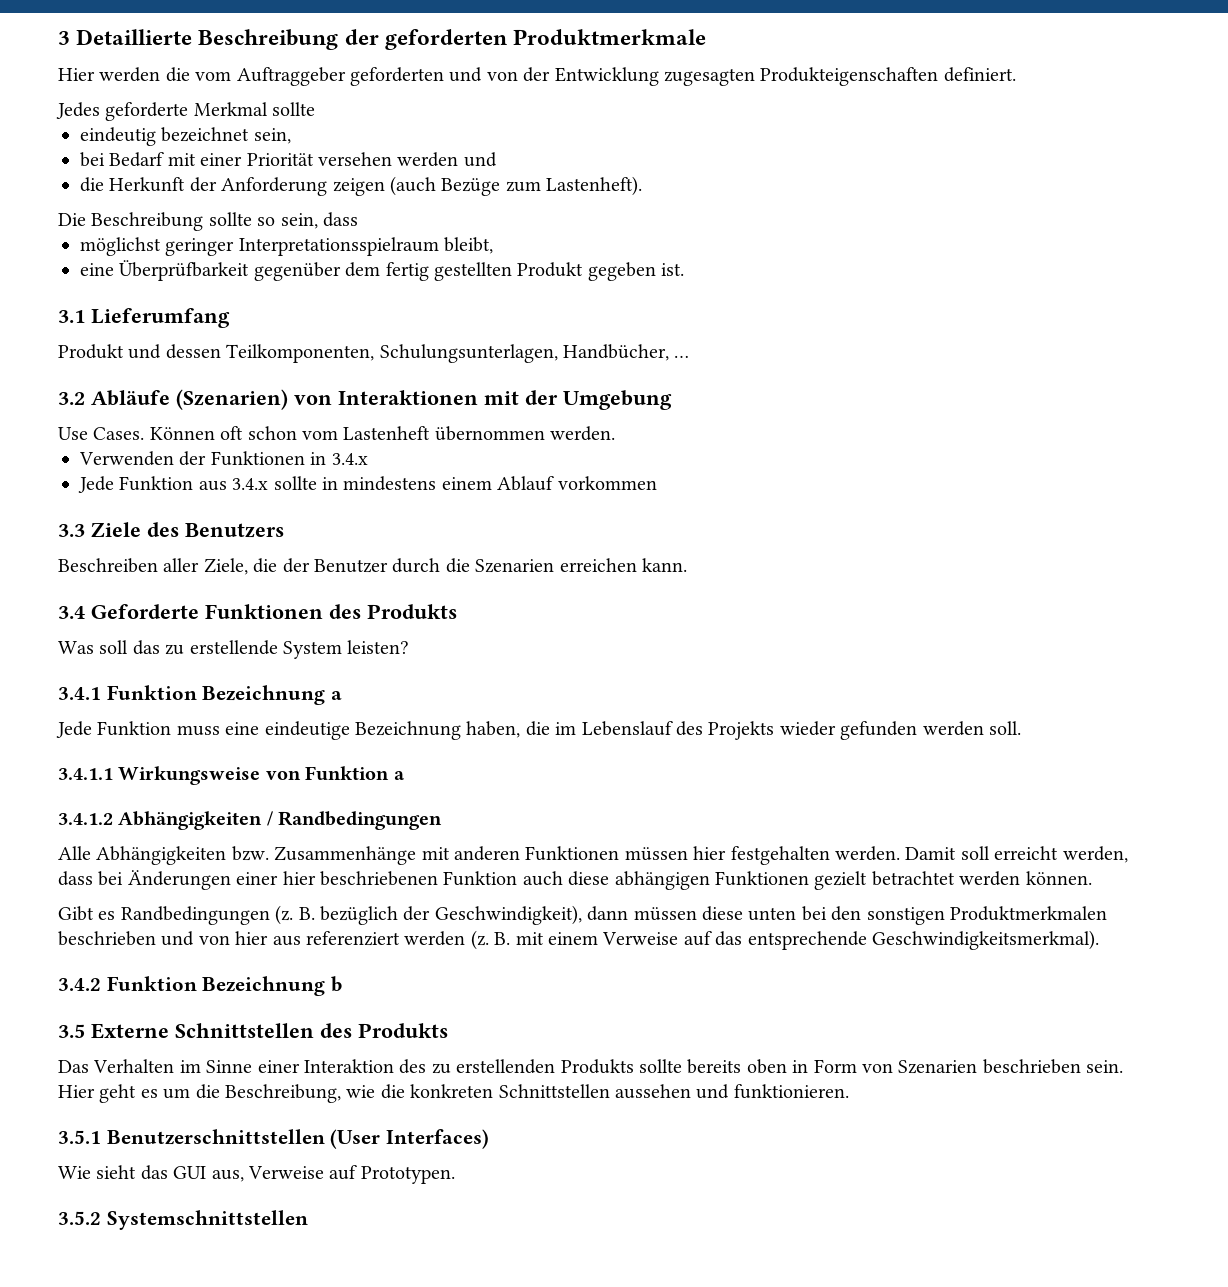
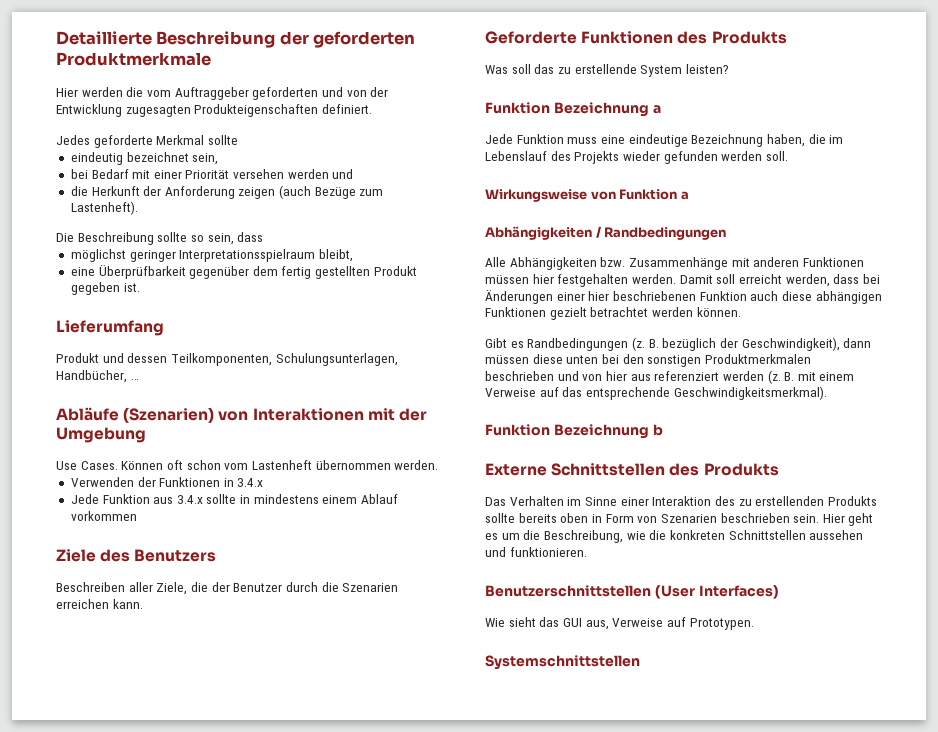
[58,31,70,45] 3 -> (56, 38) none
[58,310,85,323] 3.1 -> (140, 287) none
[58,392,85,405] 3.2 -> (139, 379) none
[58,524,85,537] 3.3 -> (137, 516) none
[58,606,85,619] 3.4 -> (143, 604) none
[58,687,101,700] 3.4.1 -> (729, 69) none
[58,768,113,780] 3.4.1.1 -> (788, 156) none
[58,813,113,825] 3.4.1.2 -> (689, 195) none
[58,978,101,991] 3.4.2 -> (827, 393) none
[58,1024,85,1038] 3.5 -> (663, 430) none
[58,1130,101,1144] 3.5.1 -> (587, 552) none
[58,1211,101,1225] 3.5.2 -> (754, 624) none

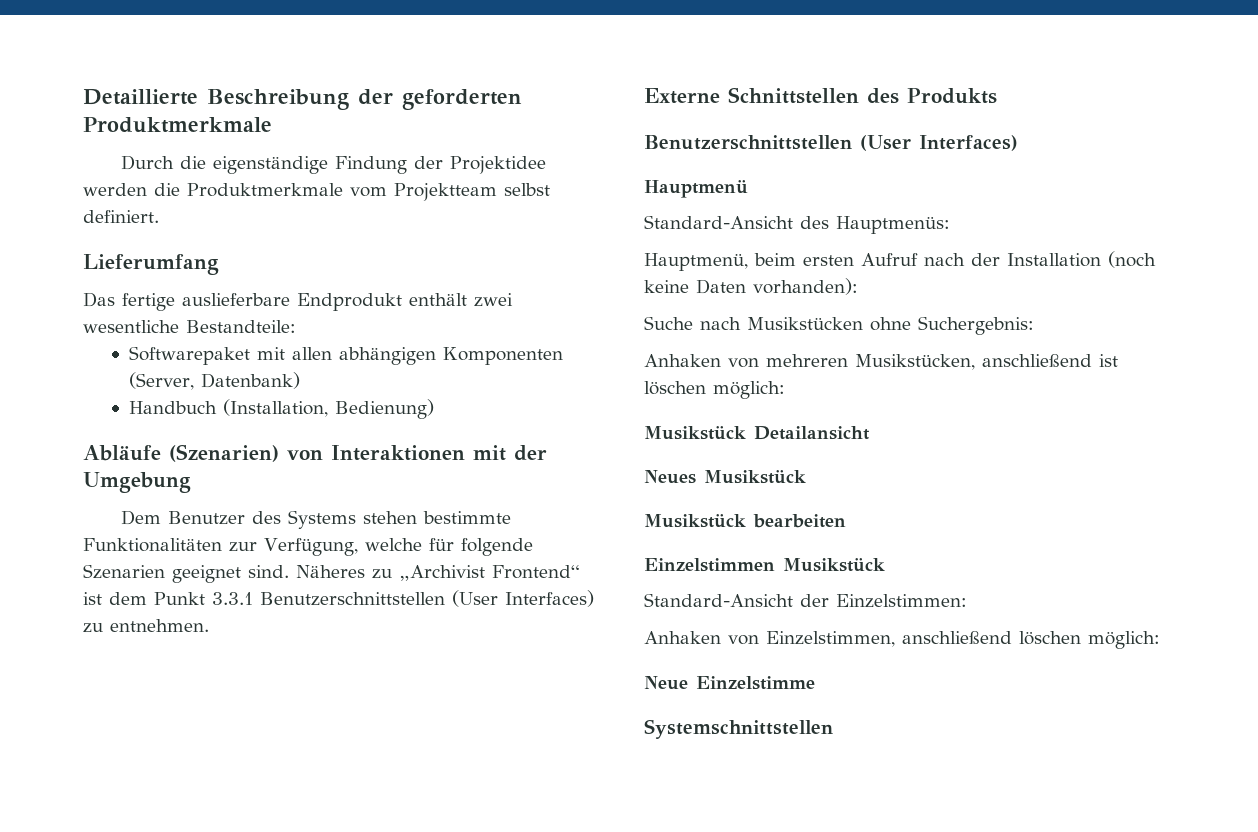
[56,87,389,100] [56,104,372,117] [56,135,238,148] [70,152,219,165] [70,169,354,179] [70,185,384,199] [70,201,138,215] [56,232,264,245] [70,249,353,262] [70,265,417,279] [70,282,140,295] [56,320,164,336] [56,353,398,366] [56,370,139,383] Hier werden die vom Auftraggeber geforderten und von der Entwicklung zugesagten Produkteigenschaften definiert. // Jedes geforderte Merkmal sollte // eindeutig bezeichnet sein, // bei Bedarf mit einer Priorität versehen werden und // die Herkunft der Anforderung zeigen (auch Bezüge zum Lastenheft). // Die Beschreibung sollte so sein, dass // möglichst geringer Interpretationsspielraum bleibt, // eine Überprüfbarkeit gegenüber dem fertig gestellten Produkt gegeben ist. // Lieferumfang // Produkt und dessen Teilkomponenten, Schulungsunterlagen, Handbücher, … -> [120,155,546,174] [83,183,550,201] [83,210,159,223] [83,254,219,275] [83,292,513,311] [83,320,296,333] [129,346,564,365] [129,372,301,390] [129,399,435,419] Durch die eigenständige Findung der Projektidee werden die Produktmerkmale vom Projektteam selbst definiert. // Lieferumfang // Das fertige auslieferbare Endprodukt enthält zwei wesentliche Bestandteile: // Softwarepaket mit allen abhängigen Komponenten (Server, Datenbank) // Handbuch (Installation, Bedienung)
[56,460,439,470] [70,477,264,487] [70,494,399,504] [70,511,137,521] [56,549,217,562] [56,582,399,595] [56,599,143,609] [485,31,787,44] [485,64,729,77] [485,102,661,117] [485,134,844,147] [485,151,788,164] [485,189,689,202] [485,226,727,240] [485,257,864,270] [485,274,880,287] [485,290,882,304] [485,307,741,320] [485,337,872,351] [485,354,811,367] [485,370,855,384] [485,386,827,400] [485,424,663,439] [485,463,779,476] [485,496,877,506] [485,513,874,526] [485,530,864,543] [485,547,587,557] [485,585,779,599] [485,617,754,630] Use Cases. Können oft schon vom Lastenheft übernommen werden. // Verwenden der Funktionen in 3.4.x // Jede Funktion aus 3.4.x sollte in mindestens einem Ablauf vorkommen // Ziele des Benutzers // Beschreiben aller Ziele, die der Benutzer durch die Szenarien erreichen kann. // Geforderte Funktionen des Produkts // Was soll das zu erstellende System leisten? // Funktion Bezeichnung a // Jede Funktion muss eine eindeutige Bezeichnung haben, die im Lebenslauf des Projekts wieder gefunden werden soll. // Wirkungsweise von Funktion a // Abhängigkeiten / Randbedingungen // Alle Abhängigkeiten bzw. Zusammenhänge mit anderen Funktionen müssen hier festgehalten werden. Damit soll erreicht werden, dass bei Änderungen einer hier beschriebenen Funktion auch diese abhängigen Funktionen gezielt betrachtet werden können. // Gibt es Randbedingungen (z. B. bezüglich der Geschwindigkeit), dann müssen diese unten bei den sonstigen Produktmerkmalen beschrieben und von hier aus referenziert werden (z. B. mit einem Verweise auf das entsprechende Geschwindigkeitsmerkmal). // Funktion Bezeichnung b // Externe Schnittstellen des Produkts // Das Verhalten im Sinne einer Interaktion des zu erstellenden Produkts sollte bereits oben in Form von Szenarien beschrieben sein. Hier geht es um die Beschreibung, wie die konkreten Schnittstellen aussehen und funktionieren. // Benutzerschnittstellen (User Interfaces) // Wie sieht das GUI aus, Verweise auf Prototypen. -> [120,510,511,529] [83,538,533,556] [83,564,580,583] [83,590,594,607] [83,619,209,633] [644,87,997,104] [644,135,1018,151] [644,180,748,198] [644,215,950,234] [644,251,1156,271] [644,278,858,295] [644,316,1034,335] [644,354,1118,370] [644,381,785,399] [644,426,870,440] [644,470,806,484] [644,514,846,528] [644,558,885,572] [644,593,967,608] [644,631,1160,649] [644,676,815,690] Dem Benutzer des Systems stehen bestimmte Funktionalitäten zur Verfügung, welche für folgende Szenarien geeignet sind. Näheres zu „Archivist Frontend“ ist dem Punkt 3.3.1 Benutzerschnittstellen (User Interfaces) zu entnehmen. // Externe Schnittstellen des Produkts // Benutzerschnittstellen (User Interfaces) // Hauptmenü // Standard-Ansicht des Hauptmenüs: // Hauptmenü, beim ersten Aufruf nach der Installation (noch keine Daten vorhanden): // Suche nach Musikstücken ohne Suchergebnis: // Anhaken von mehreren Musikstücken, anschließend ist löschen möglich: // Musikstück Detailansicht // Neues Musikstück // Musikstück bearbeiten // Einzelstimmen Musikstück // Standard-Ansicht der Einzelstimmen: // Anhaken von Einzelstimmen, anschließend löschen möglich: // Neue Einzelstimme

